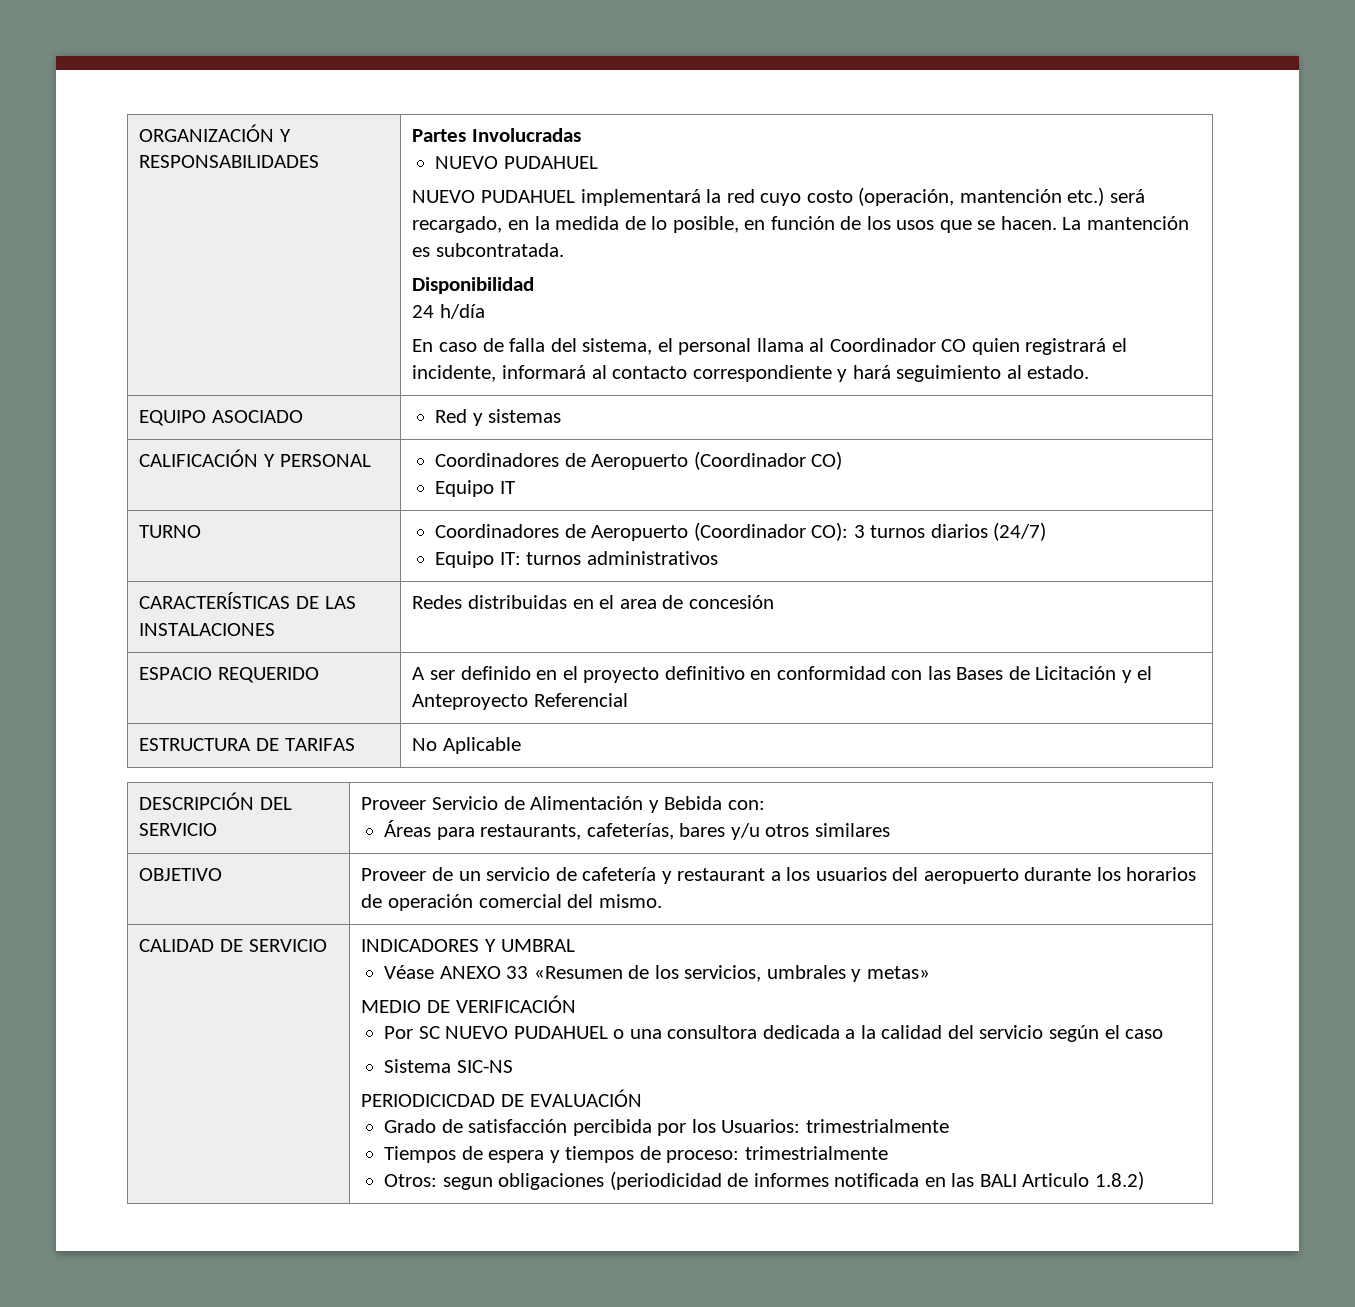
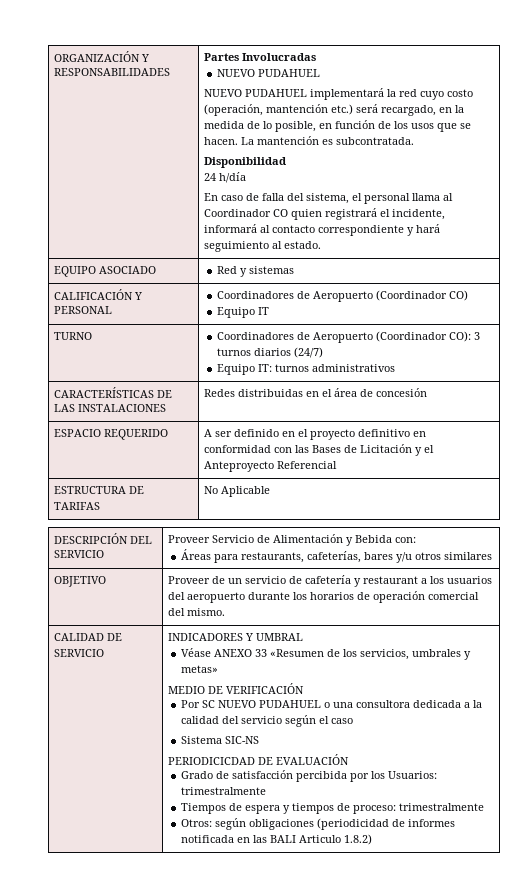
[619,599,657,609] area -> [334,388,358,397] área
[805,1119,949,1133] trimestrialmente -> [180,787,266,795] trimestralmente
[744,1146,888,1160] trimestrialmente -> [398,803,484,811] trimestralmente
[442,1177,493,1190] segun -> [214,818,246,830] según

